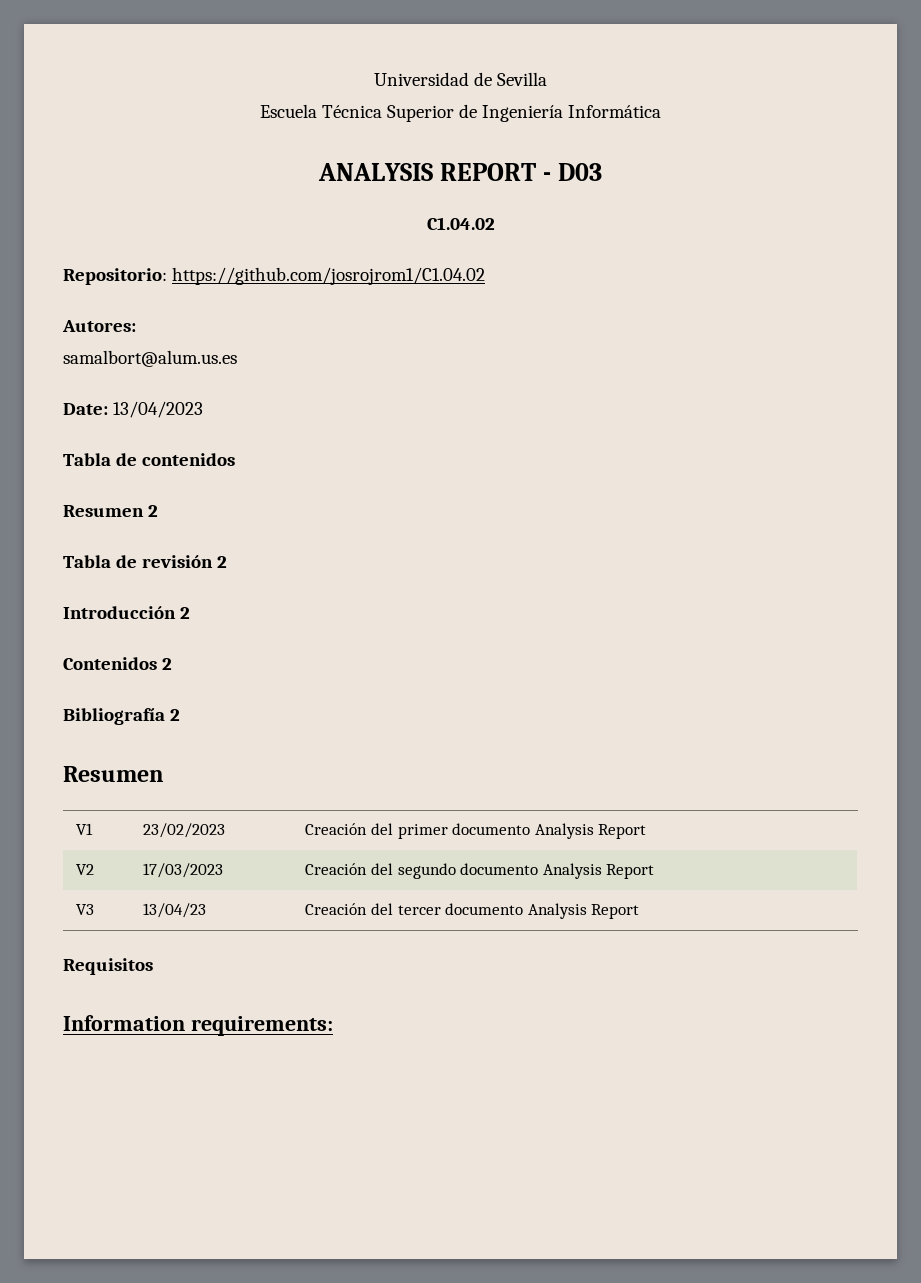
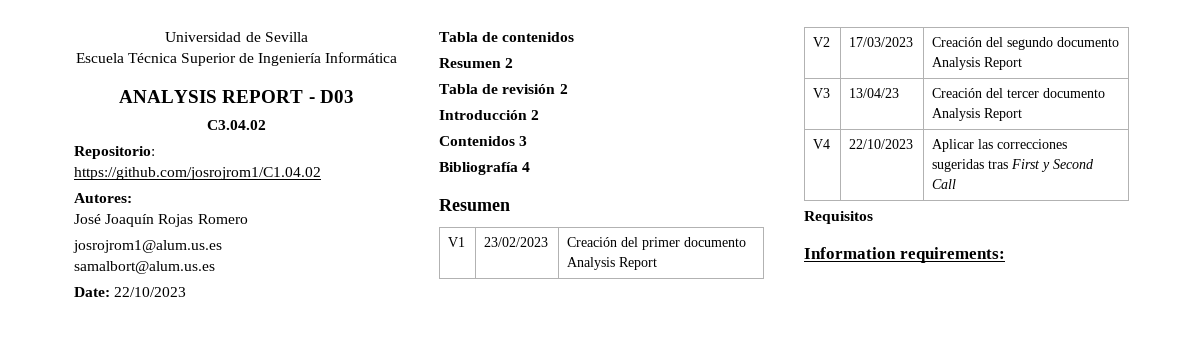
[426,217,495,230] C1.04.02 -> [207,120,266,130] C3.04.02
(136, 326) none -> [74,214,248,227] [73,240,222,253] // José Joaquín Rojas Romero // josrojrom1@alum.us.es
[113,401,204,418] 13/04/2023 -> [114,287,187,297] 22/10/2023
[162,658,173,670] 2 -> [519,136,528,146] 3
[170,709,181,721] 2 -> [522,162,531,172] 4
(640, 911) none -> [813,139,831,149] [849,139,914,149] [932,139,1068,152] [932,159,1095,172] [932,179,957,189] // V4 | 22/10/2023 | Aplicar las correcciones sugeridas tras First y Second Call

